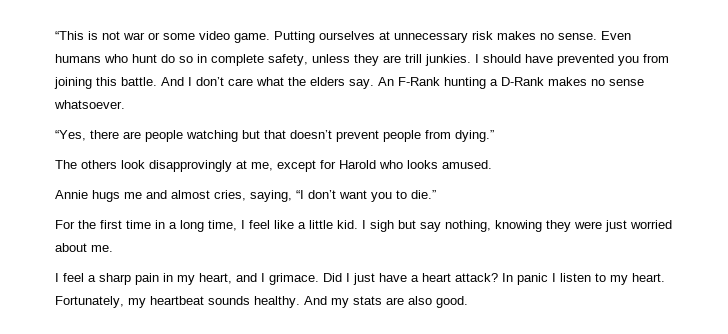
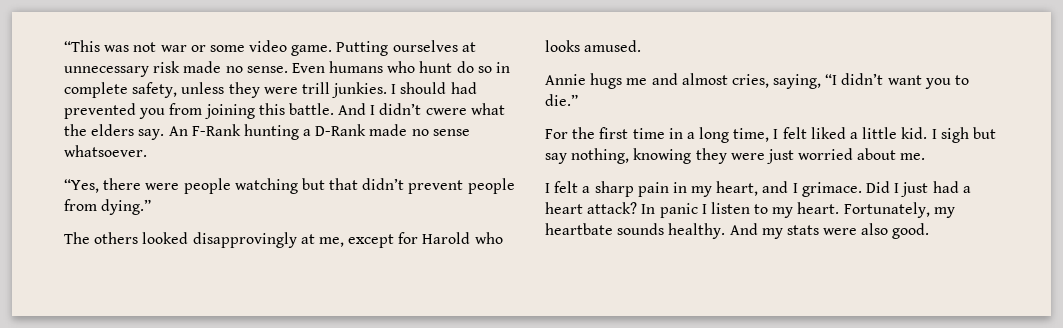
[88,31,98,40] is -> [104,45,130,52] was
[497,31,536,40] makes -> [183,61,222,73] made
[383,55,401,63] are -> [263,87,298,94] were
[525,54,553,63] have -> [450,82,477,94] had
[196,77,253,86] don’t care -> [379,103,467,115] didn’t cwere
[548,77,587,86] makes -> [369,124,408,136] made
[123,131,141,139] are -> [145,183,180,190] were
[290,130,332,139] doesn’t -> [362,178,405,190] didn’t
[121,160,145,169] look -> [142,232,189,244] looked
[308,190,336,199] don’t -> [841,73,884,85] didn’t
[249,220,294,229] feel like -> [782,127,846,139] felt liked
[63,273,84,282] feel -> [554,181,579,193] felt
[379,273,407,282] have -> [932,181,959,193] had
[150,296,204,305] heartbeat -> [545,223,613,235] heartbate
[386,297,404,305] are -> [823,228,858,235] were

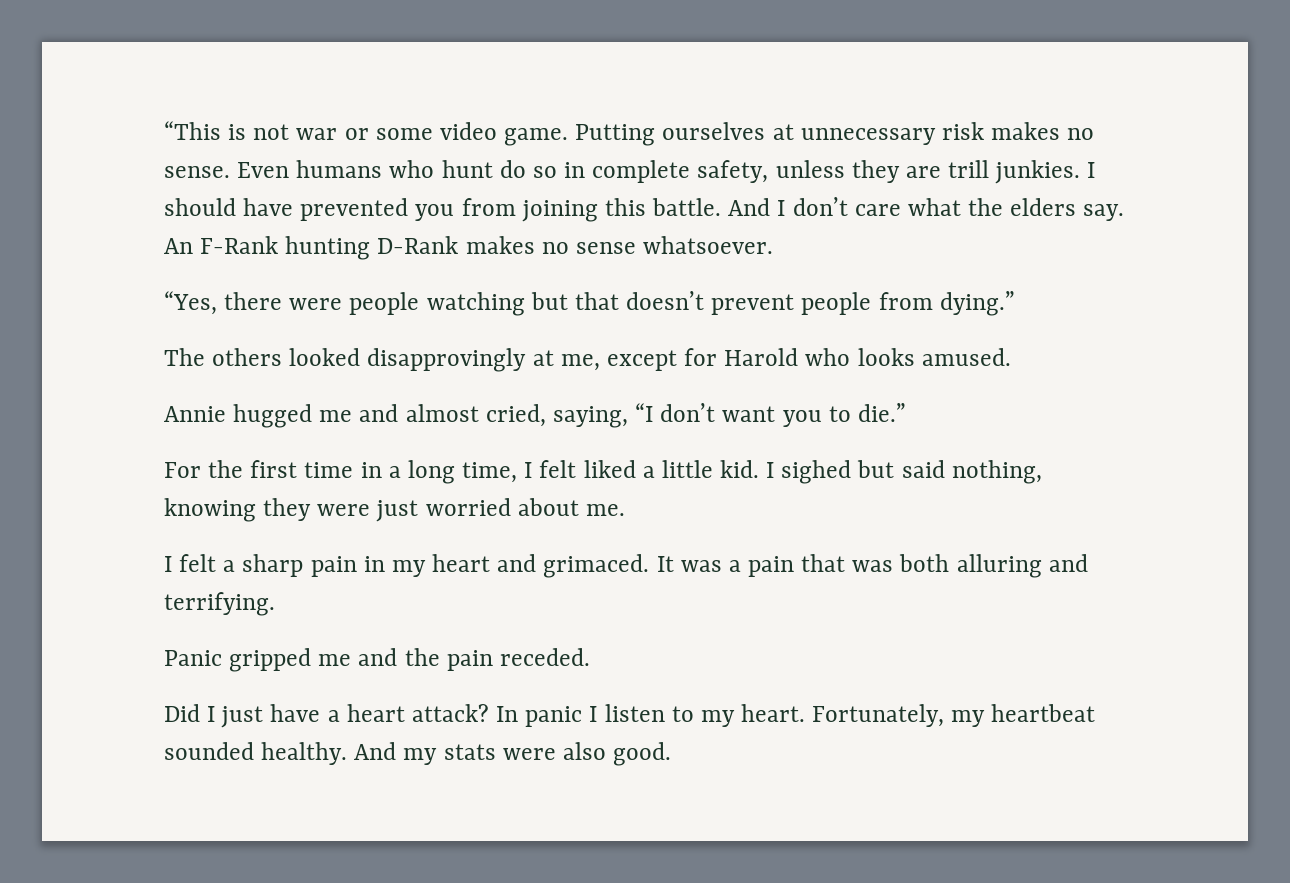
[104,45,130,52] was -> [228,124,247,140] is
[183,61,222,73] made -> [991,122,1061,140] makes
[263,87,298,94] were -> [905,166,941,178] are
[450,82,477,94] had -> [243,198,294,216] have
[379,103,467,115] didn’t cwere -> [792,197,901,216] don’t care
[303,124,408,136] a D-Rank made -> [377,236,535,254] D-Rank makes
[362,178,405,190] didn’t -> [626,291,705,310] doesn’t
[590,73,623,89] hugs -> [233,404,313,428] hugged
[731,74,769,88] cries, -> [485,404,546,427] cried,
[841,73,884,85] didn’t -> [660,403,716,422] don’t
[940,127,996,143] [545,153,567,164] sigh but say -> [781,460,945,484] sighed but said
[716,181,862,197] heart, and I grimace. -> [432,554,1088,578] [164,592,275,616] [164,648,590,672] heart and grimaced. It was a pain that was both alluring and terrifying. // Panic gripped me and the pain receded. //
[932,181,959,193] had -> [270,704,321,722] have
[545,223,665,235] heartbate sounds -> [991,704,1096,722] [164,742,254,760] heartbeat sounded

